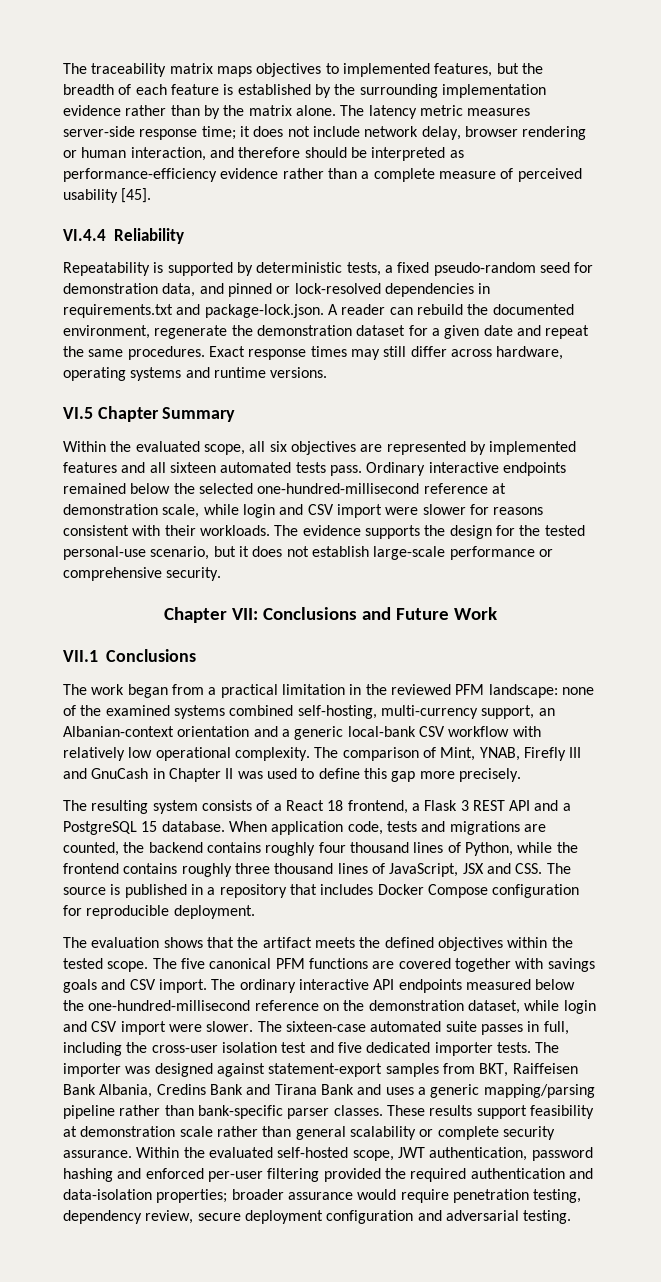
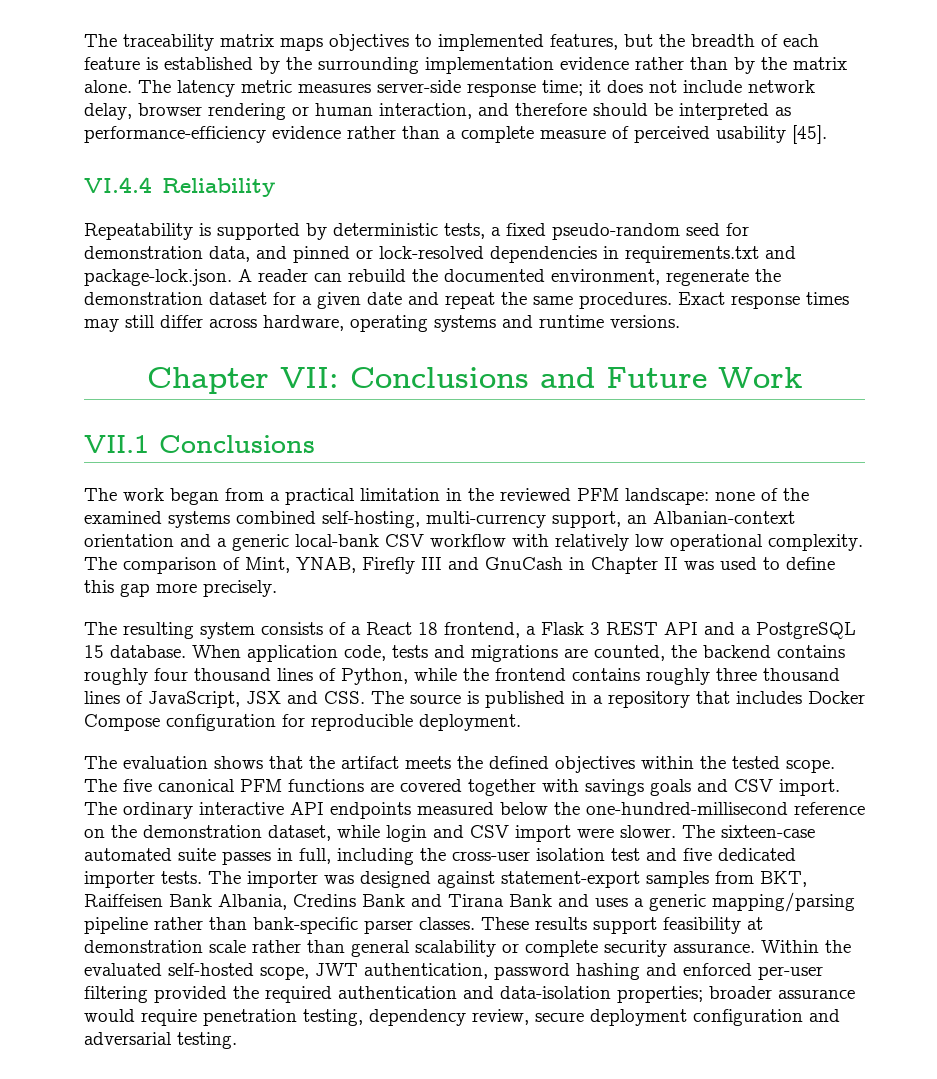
[63,406,236,422] [63,441,577,455] [63,462,566,476] [63,483,506,494] [63,504,544,518] [63,525,585,539] [63,546,553,560] [63,567,222,581] // VI.5 Chapter Summary // Within the evaluated scope, all six objectives are represented by implemented features and all sixteen automated tests pass. Ordinary interactive endpoints remained below the selected one-hundred-millisecond reference at demonstration scale, while login and CSV import were slower for reasons consistent with their workloads. The evidence supports the design for the tested personal-use scenario, but it does not establish large-scale performance or comprehensive security. -> (680, 321) none

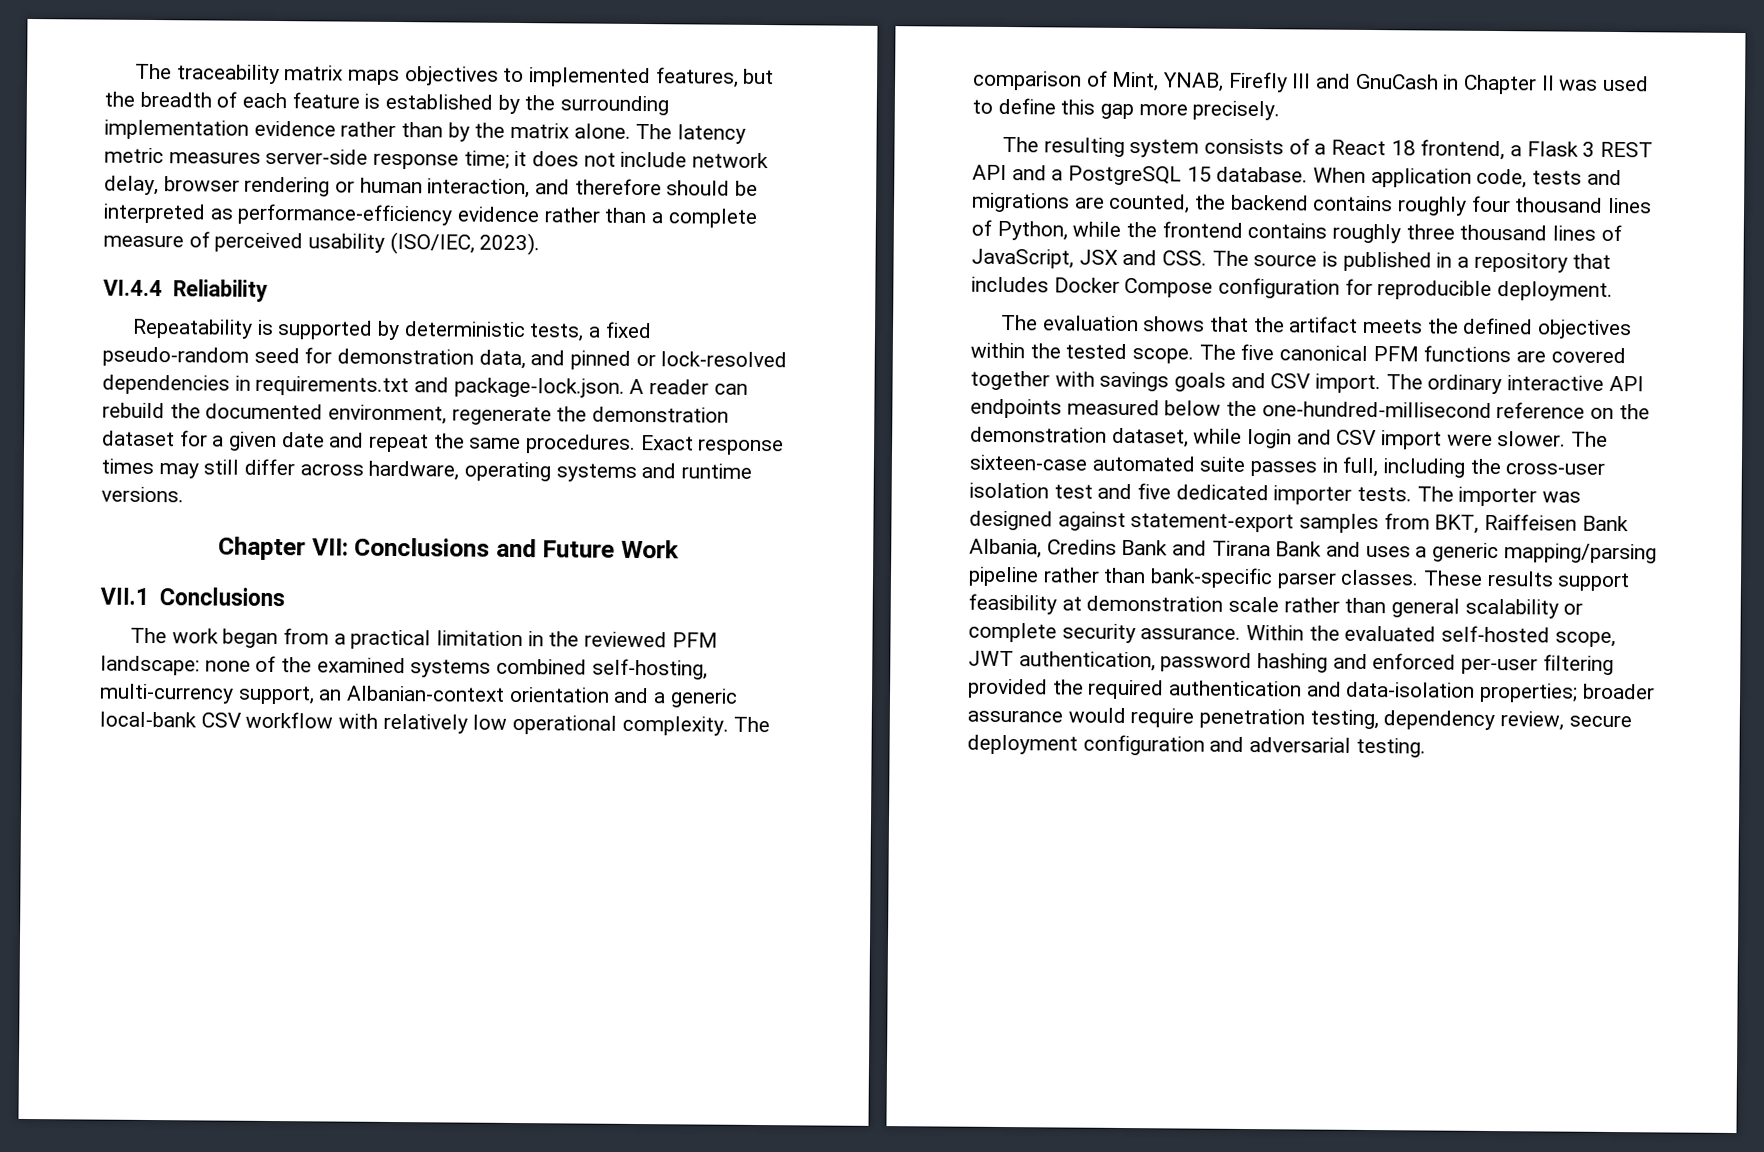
[792,125,827,144] [45]. -> [389,231,541,256] (ISO/IEC, 2023).

